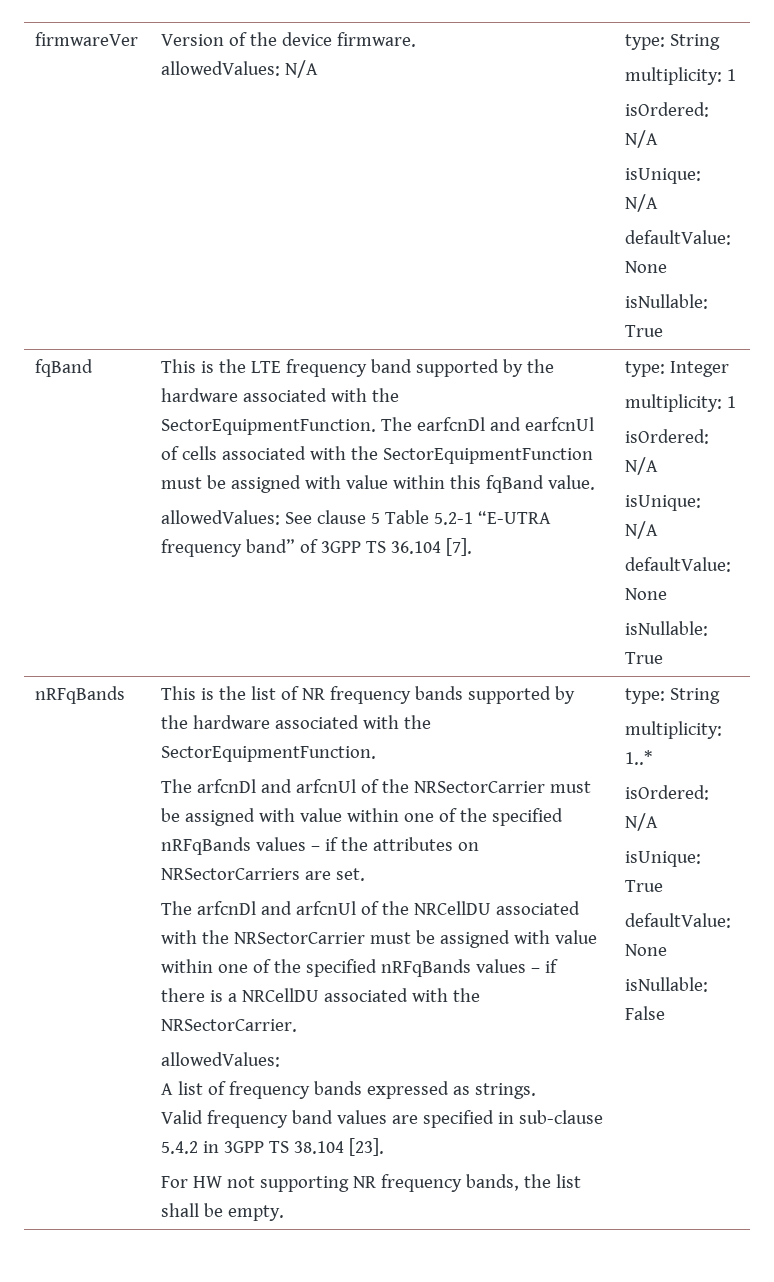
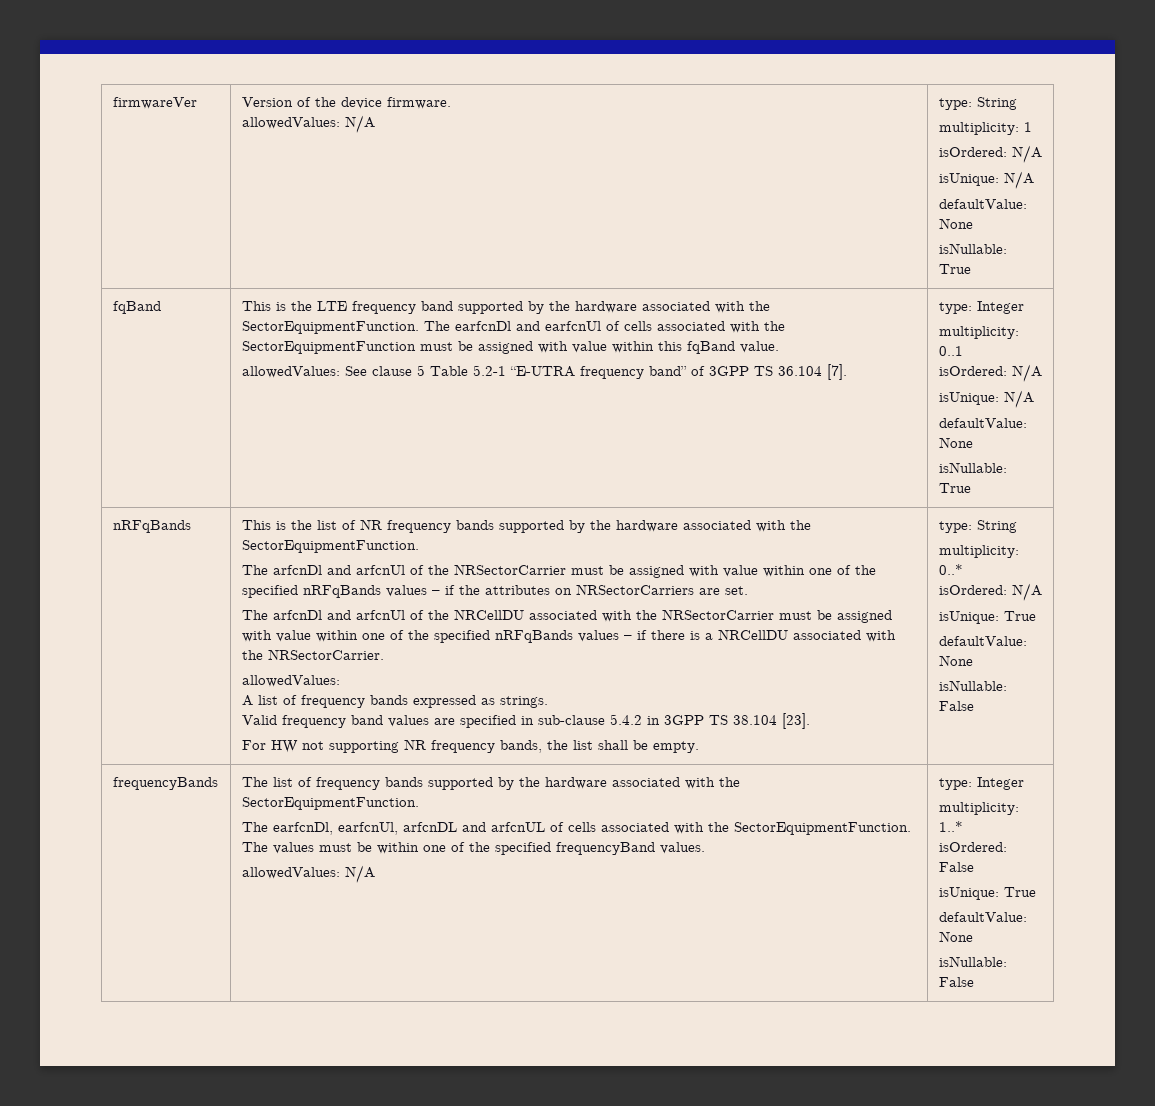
[727,396,737,408] 1 -> [938,346,963,356] 0..1
[625,750,653,765] 1..* -> [938,564,963,575] 0..*
(666, 1013) none -> [112,777,218,790] [241,777,740,790] [241,797,419,810] [241,822,911,835] [241,842,705,855] [241,865,375,883] [938,777,1024,790] [938,802,1019,815] [938,821,963,832] [938,842,1007,852] [938,862,974,872] [938,887,1036,900] [938,912,1027,922] [938,931,973,942] [938,956,1007,967] [938,977,974,987] // frequencyBands | The list of frequency bands supported by the hardware associated with the SectorEquipmentFunction. // The earfcnDl, earfcnUl, arfcnDL and arfcnUL of cells associated with the SectorEquipmentFunction. The values must be within one of the specified frequencyBand values. // allowedValues: N/A | type: Integer // multiplicity: 1..* // isOrdered: False // isUnique: True // defaultValue: None // isNullable: False

